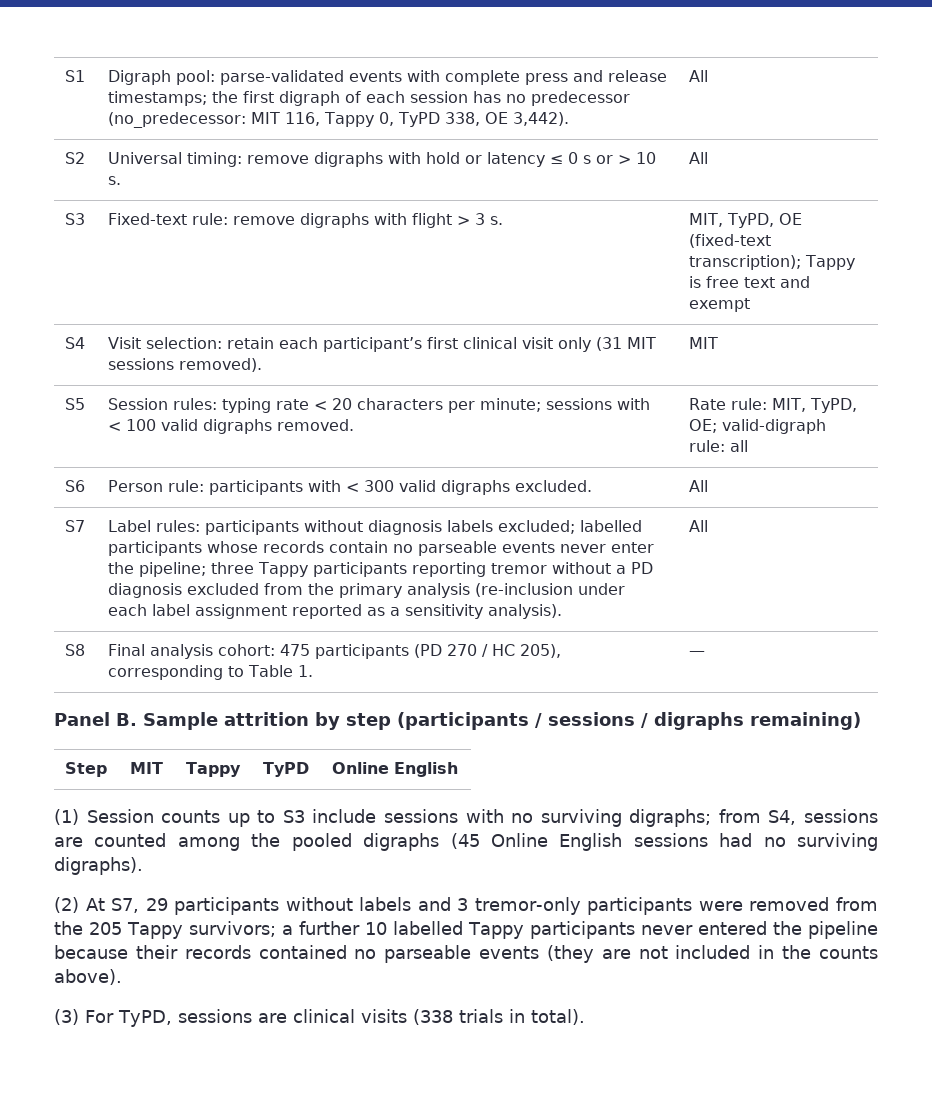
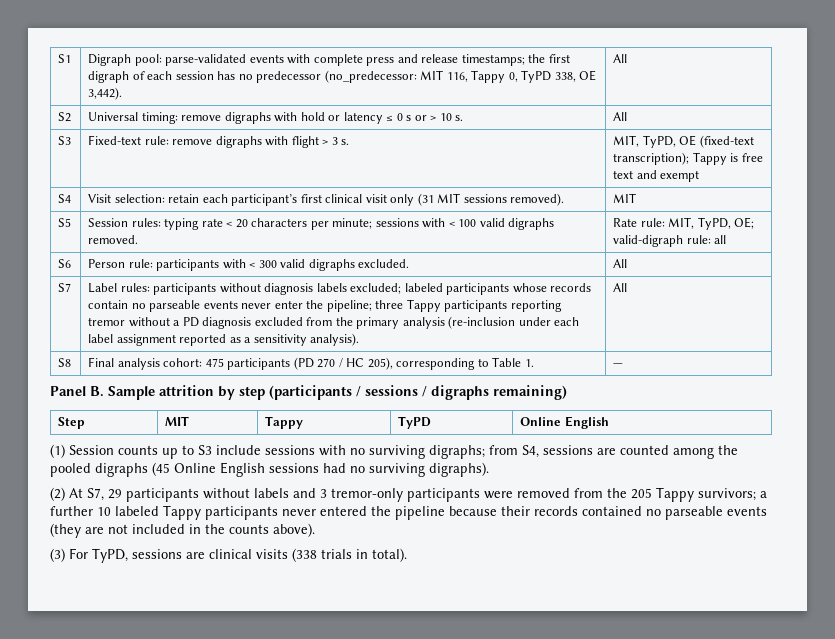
[580,520,643,532] labelled -> [404,283,443,292] labeled
[393,921,464,935] labelled -> [115,506,159,516] labeled

